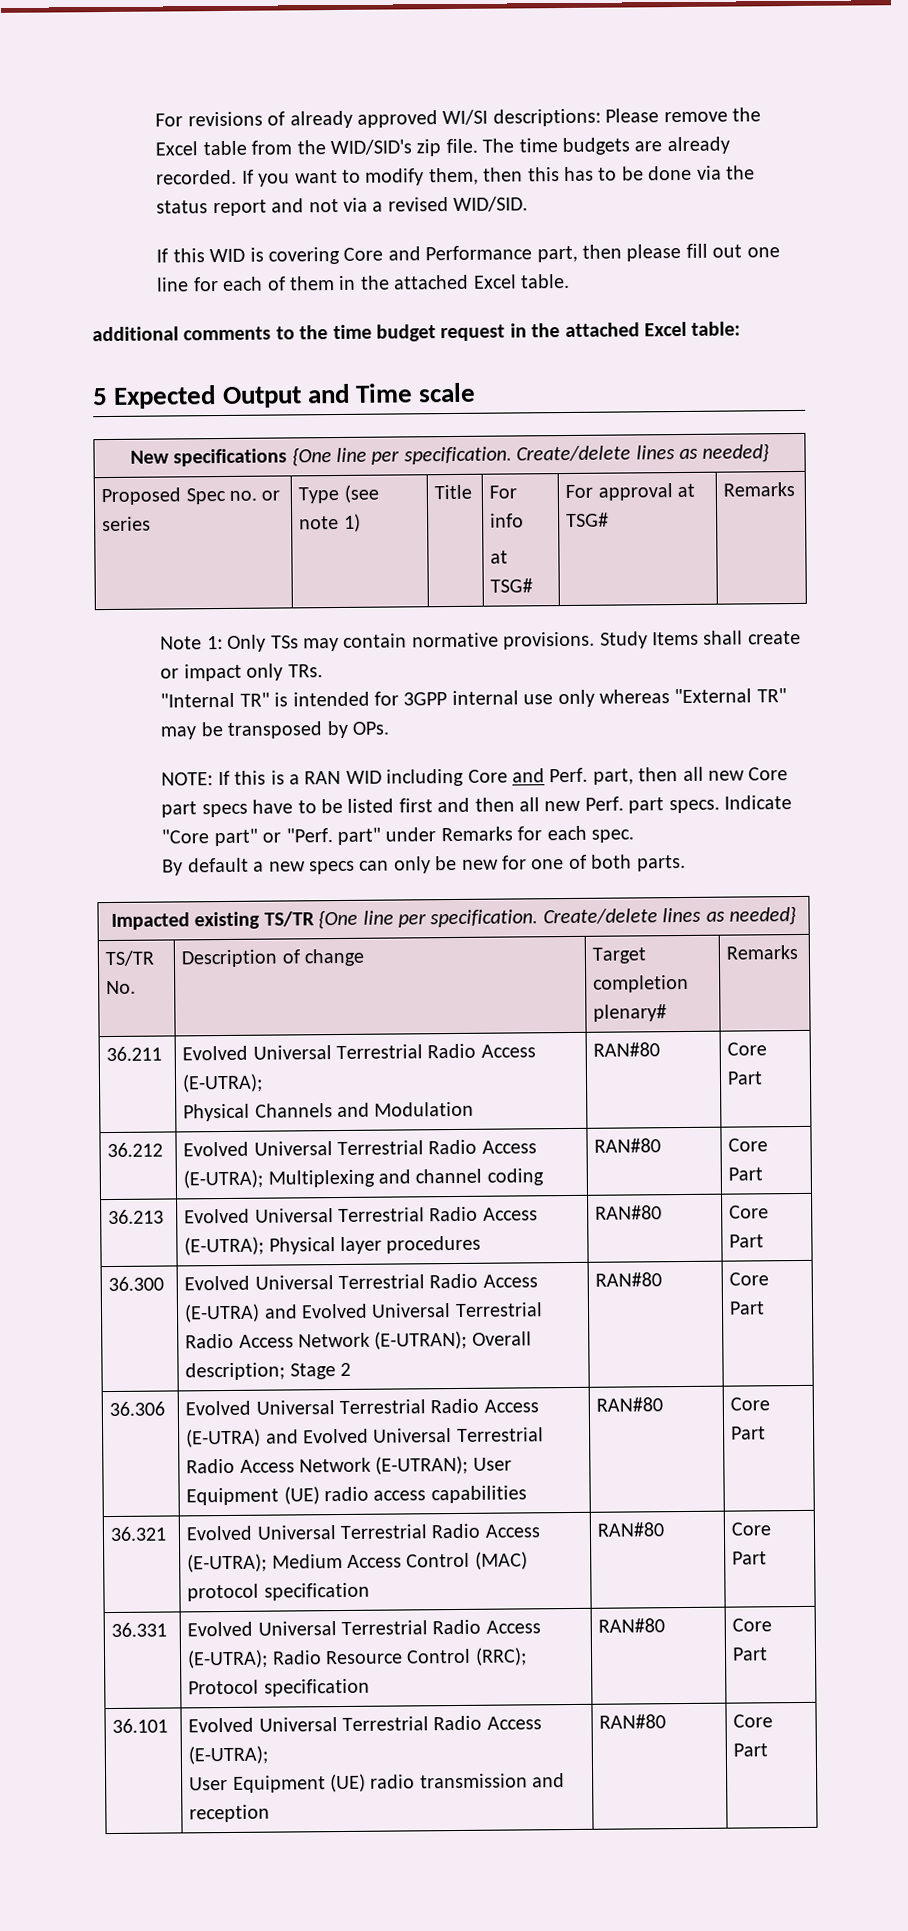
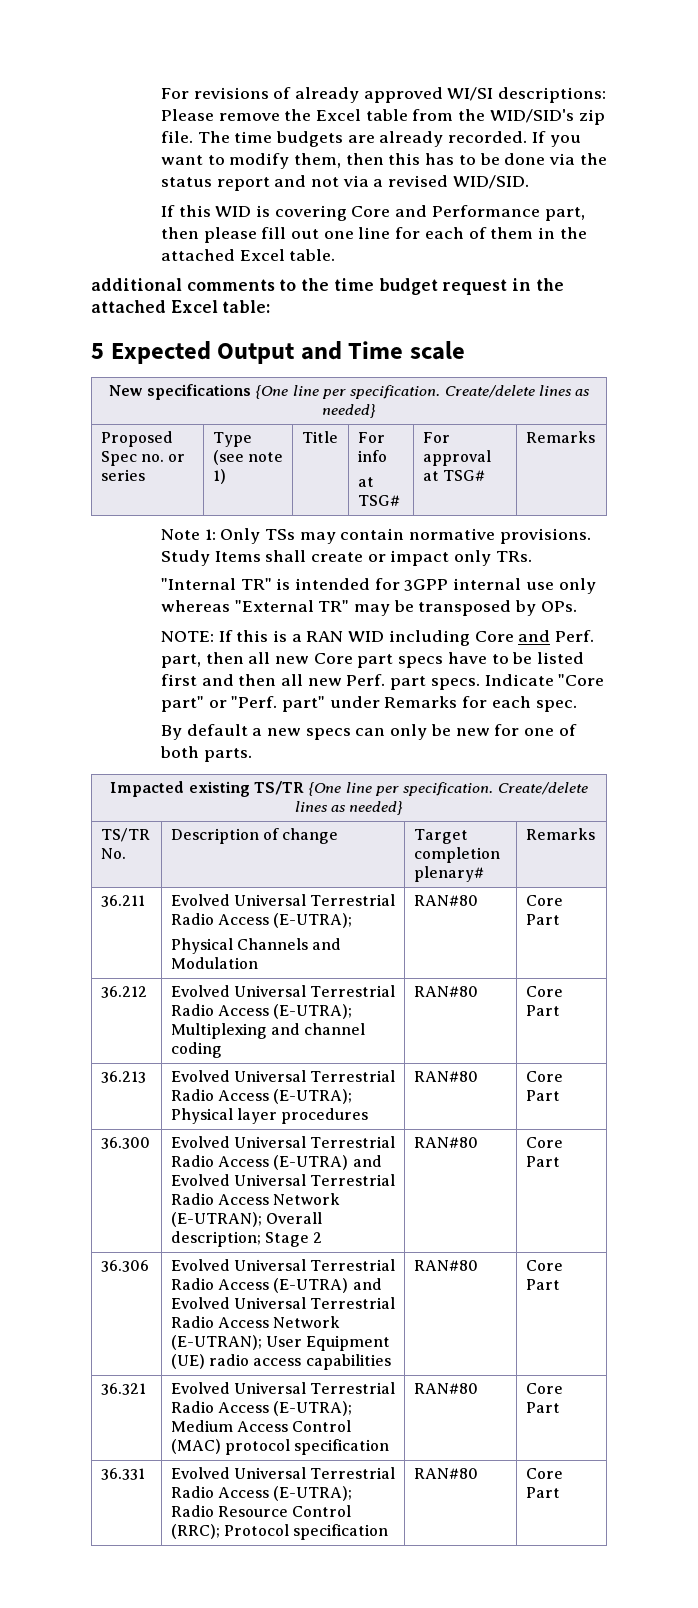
[112,1718,169,1734] [188,1715,542,1733] [188,1745,269,1765] [189,1773,566,1793] [189,1804,271,1823] [599,1714,667,1729] [733,1714,774,1728] [733,1743,769,1757] // 36.101 | Evolved Universal Terrestrial Radio Access (E-UTRA); // User Equipment (UE) radio transmission and reception | RAN#80 | Core Part -> (560, 1492) none

